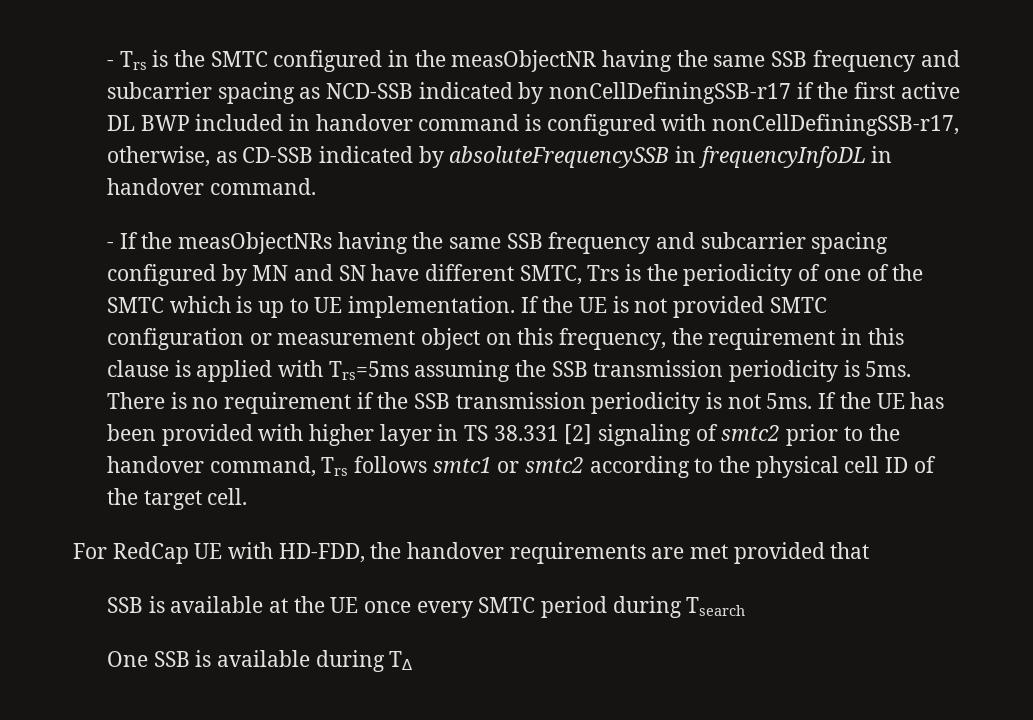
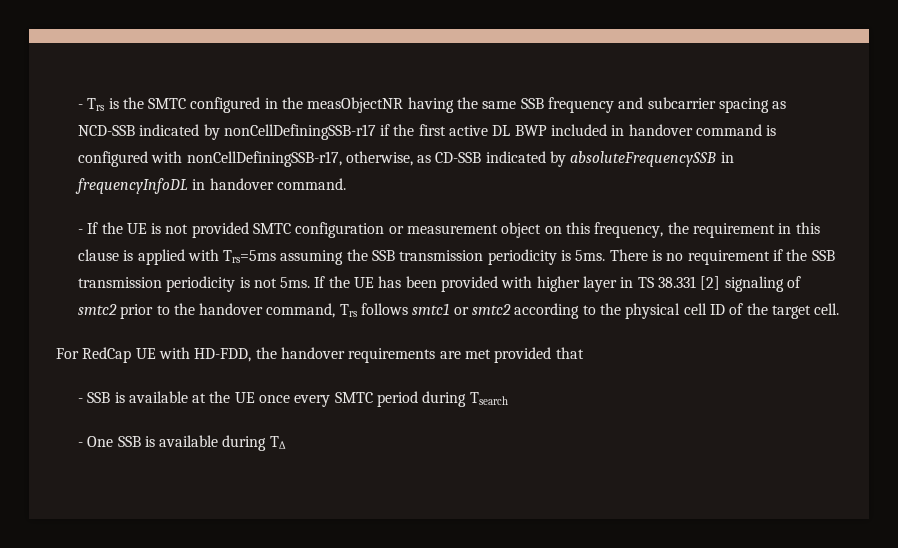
[178,232,889,254] [107,264,924,286] [107,296,574,318] measObjectNRs having the same SSB frequency and subcarrier spacing configured by MN and SN have different SMTC, Trs is the periodicity of one of the SMTC which is up to UE implementation. If the -> (123, 228) none
(870, 550) none -> [77,398,83,403] -
(746, 606) none -> [77,442,83,447] -

